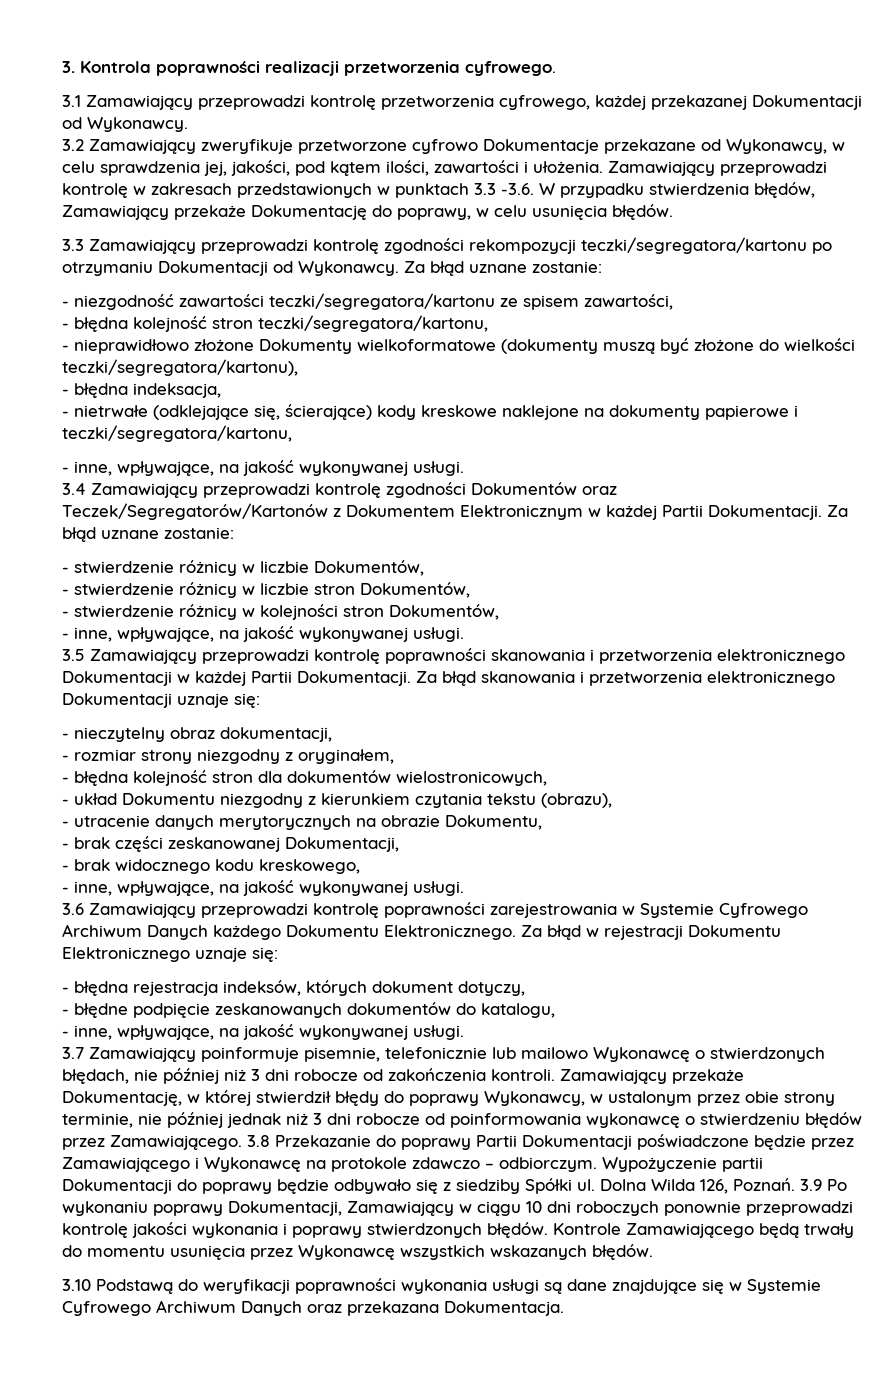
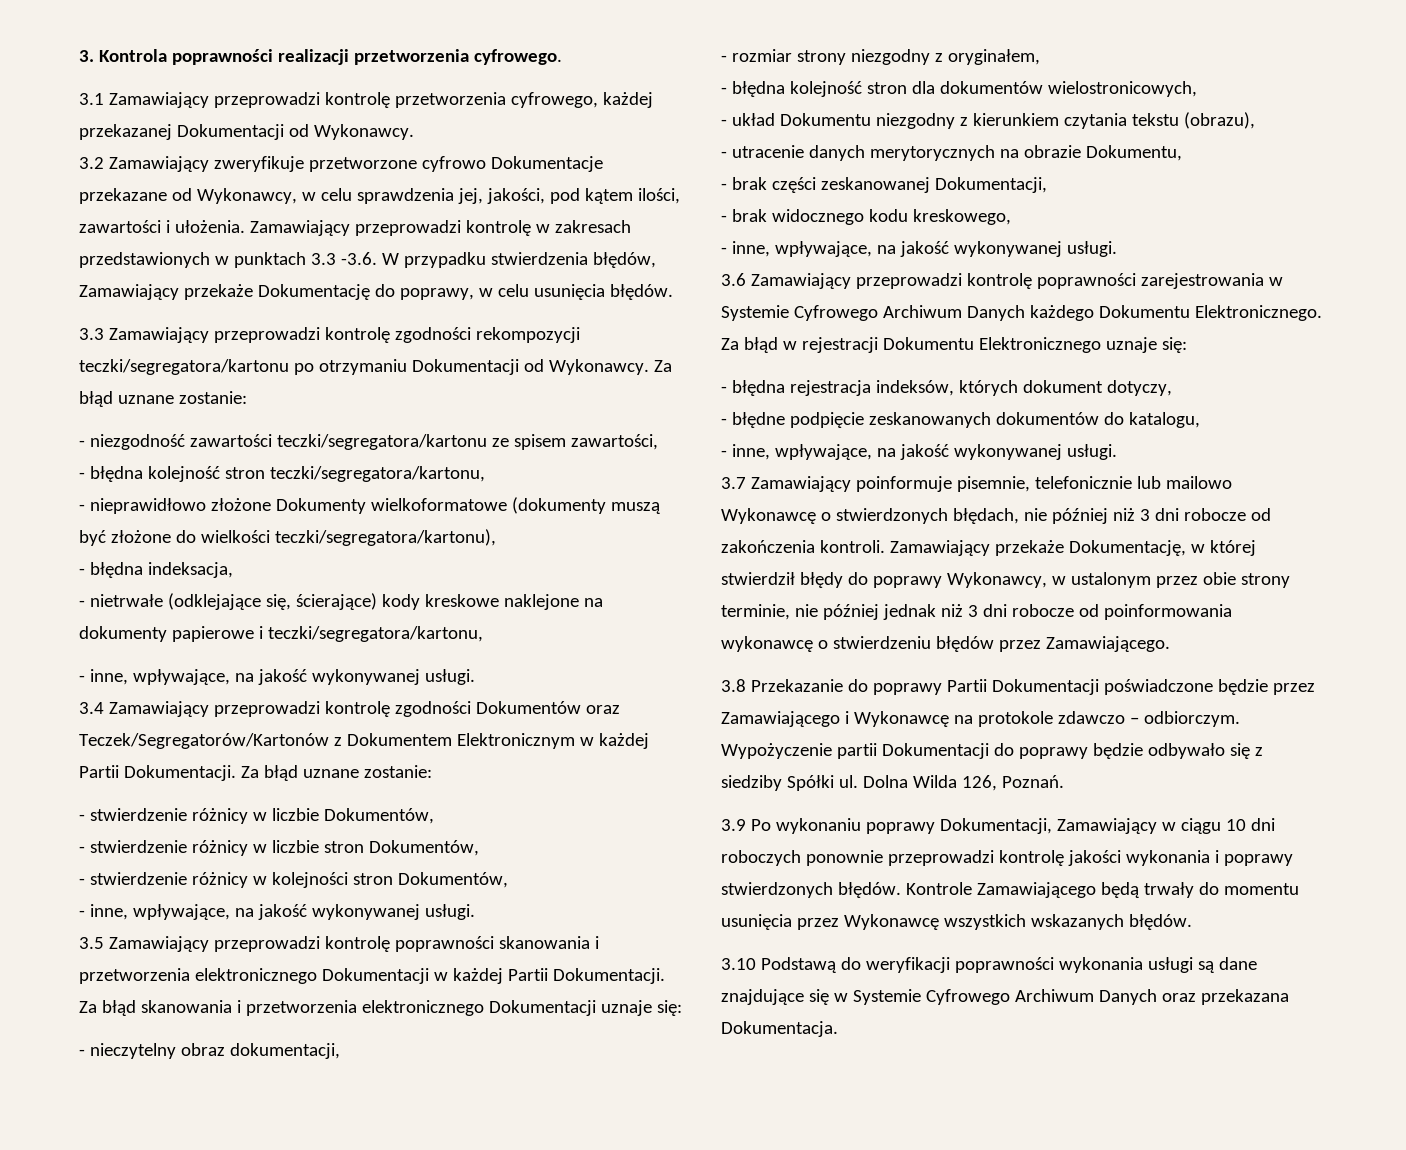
(242, 1142) none -> (1170, 644) //
(795, 1184) none -> (1064, 781) //

